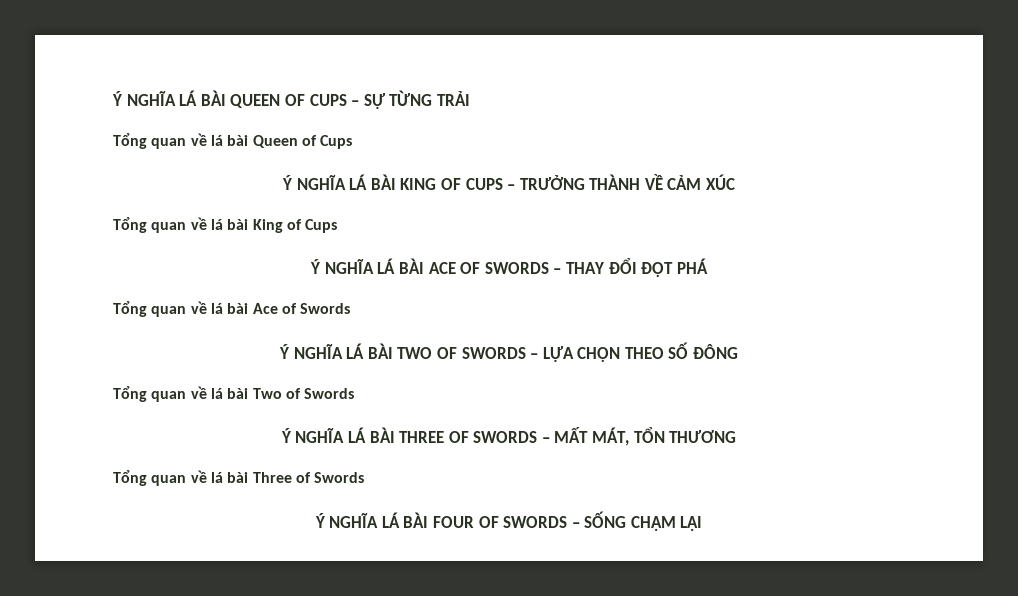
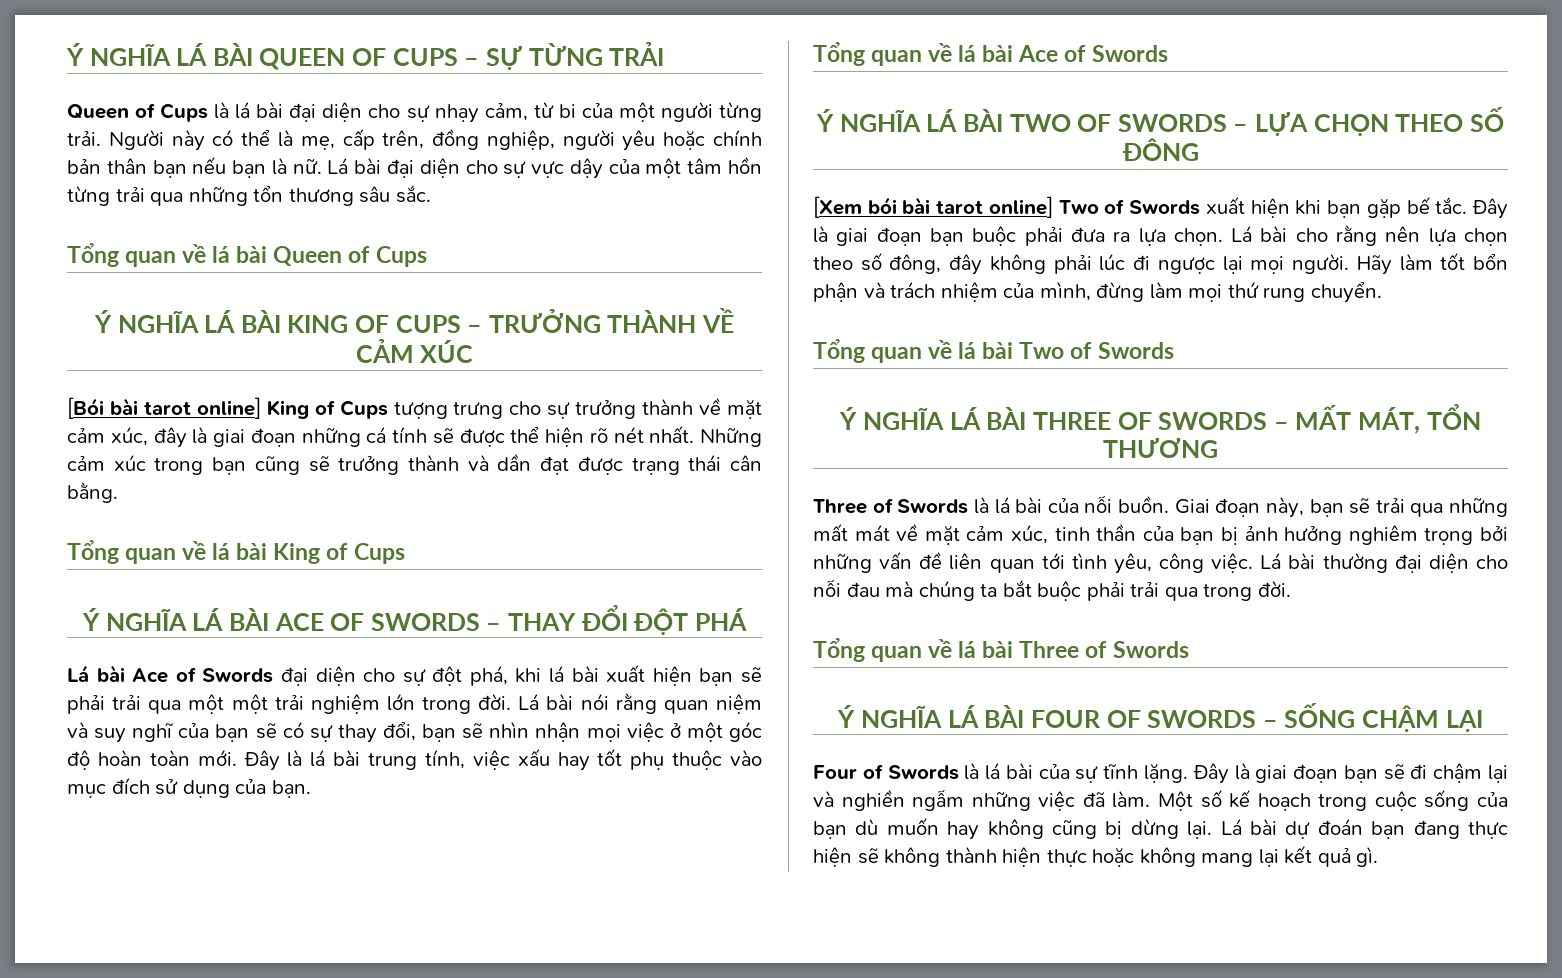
(470, 98) none -> [67,101,763,123] [67,128,763,151] [67,156,763,179] [67,185,431,206] // Queen of Cups là lá bài đại diện cho sự nhạy cảm, từ bi của một người từng trải. Người này có thể là mẹ, cấp trên, đồng nghiệp, người yêu hoặc chính bản thân bạn nếu bạn là nữ. Lá bài đại diện cho sự vực dậy của một tâm hồn từng trải qua những tổn thương sâu sắc.
(736, 182) none -> [67,397,763,419] [67,425,762,448] [67,453,762,475] [67,482,118,503] // [Bói bài tarot online] King of Cups tượng trưng cho sự trưởng thành về mặt cảm xúc, đây là giai đoạn những cá tính sẽ được thể hiện rõ nét nhất. Những cảm xúc trong bạn cũng sẽ trưởng thành và dần đạt được trạng thái cân bằng.
(708, 266) none -> [67,664,763,686] [67,693,762,714] [67,721,762,743] [67,748,762,771] [67,777,311,798] // Lá bài Ace of Swords đại diện cho sự đột phá, khi lá bài xuất hiện bạn sẽ phải trải qua một một trải nghiệm lớn trong đời. Lá bài nói rằng quan niệm và suy nghĩ của bạn sẽ có sự thay đổi, bạn sẽ nhìn nhận mọi việc ở một góc độ hoàn toàn mới. Đây là lá bài trung tính, việc xấu hay tốt phụ thuộc vào mục đích sử dụng của bạn.
(739, 351) none -> [813,196,1508,219] [813,225,1508,246] [813,252,1509,275] [813,281,1382,303] // [Xem bói bài tarot online] Two of Swords xuất hiện khi bạn gặp bế tắc. Đây là giai đoạn bạn buộc phải đưa ra lựa chọn. Lá bài cho rằng nên lựa chọn theo số đông, đây không phải lúc đi ngược lại mọi người. Hãy làm tốt bổn phận và trách nhiệm của mình, đừng làm mọi thứ rung chuyển.
(737, 436) none -> [813,495,1508,518] [813,523,1508,545] [813,551,1508,574] [813,579,1291,601] // Three of Swords là lá bài của nỗi buồn. Giai đoạn này, bạn sẽ trải qua những mất mát về mặt cảm xúc, tinh thần của bạn bị ảnh hưởng nghiêm trọng bởi những vấn đề liên quan tới tình yêu, công việc. Lá bài thường đại diện cho nỗi đau mà chúng ta bắt buộc phải trải qua trong đời.
(703, 523) none -> [813,762,1509,784] [813,789,1508,811] [813,817,1508,840] [813,845,1379,867] // Four of Swords là lá bài của sự tĩnh lặng. Đây là giai đoạn bạn sẽ đi chậm lại và nghiền ngẫm những việc đã làm. Một số kế hoạch trong cuộc sống của bạn dù muốn hay không cũng bị dừng lại. Lá bài dự đoán bạn đang thực hiện sẽ không thành hiện thực hoặc không mang lại kết quả gì.

